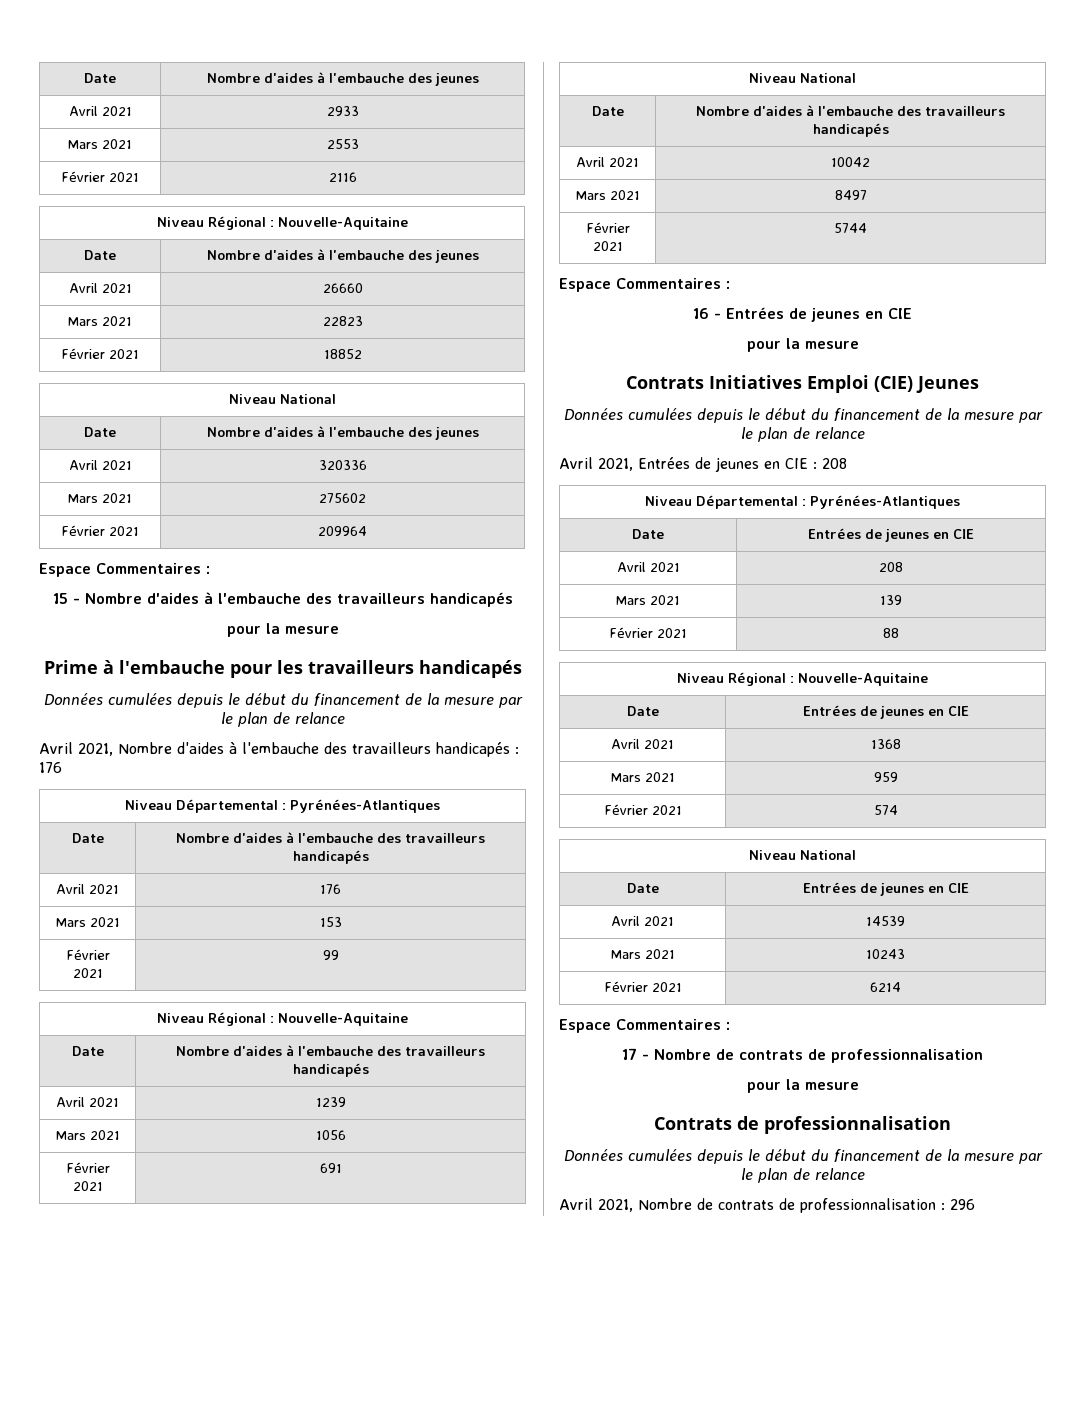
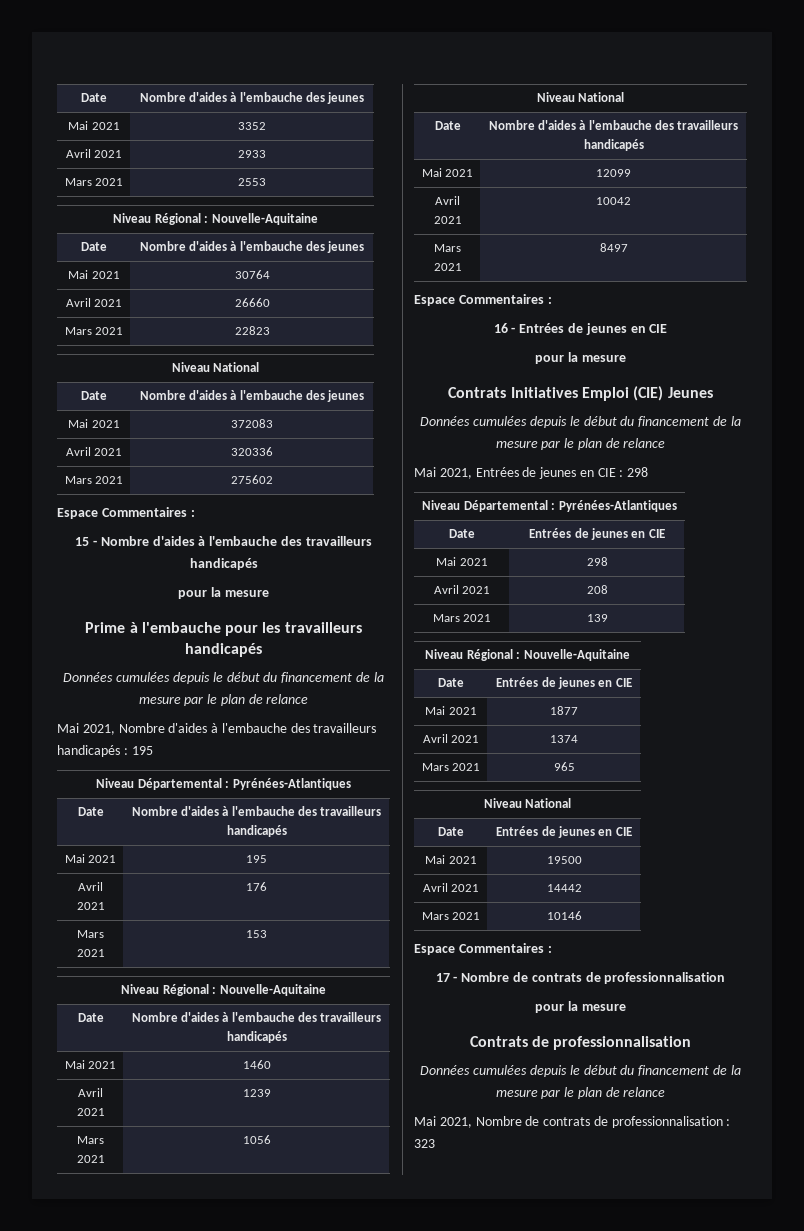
[84,73,116,83] [206,72,479,86] Date | Nombre d'aides à l'embauche des jeunes -> [81,93,107,102] [139,92,365,104] [68,121,120,130] [238,122,266,130] Date | Nombre d'aides à l'embauche des jeunes // Mai 2021 | 3352
[61,171,139,182] [328,172,357,182] // Février 2021 | 2116 -> (266, 182) none
(479, 256) none -> [68,270,120,279] [234,270,270,279] // Mai 2021 | 30764
[61,348,139,359] [323,349,362,359] // Février 2021 | 18852 -> (270, 330) none
(479, 433) none -> [68,419,120,428] [231,419,273,428] // Mai 2021 | 372083
[61,525,139,536] [318,526,367,536] // Février 2021 | 209964 -> (273, 479) none
[39,742,73,754] Avril -> [57,723,79,733] Mai
[39,762,62,773] 176 -> [131,746,153,755] 195
(369, 857) none -> [64,854,117,863] [246,855,267,863] // Mai 2021 | 195
[65,949,110,960] [72,968,103,978] [322,950,339,960] // Février 2021 | 99 -> (267, 934) none
(369, 1070) none -> [64,1060,117,1069] [242,1060,271,1069] // Mai 2021 | 1460
[65,1162,110,1173] [72,1181,103,1191] [319,1163,342,1173] // Février 2021 | 691 -> (271, 1139) none
(889, 130) none -> [421,168,474,177] [596,169,631,177] // Mai 2021 | 12099
[585,222,630,233] [592,241,623,251] [834,223,867,233] // Février 2021 | 5744 -> (628, 247) none
[559,457,593,469] Avril -> [414,467,436,477] Mai
[822,458,847,469] 208 -> [627,467,649,477] 298
(974, 534) none -> [436,557,488,566] [586,557,608,566] // Mai 2021 | 298
[609,627,687,638] [883,628,899,638] // Février 2021 | 88 -> (608, 618) none
[611,739,674,749] [870,739,901,749] [610,772,675,782] [873,772,898,782] [603,804,682,815] [873,805,898,815] // Avril 2021 | 1368 // Mars 2021 | 959 // Février 2021 | 574 -> [425,706,477,715] [550,706,578,715] [422,734,480,743] [550,735,578,743] [421,763,481,771] [553,762,575,771] // Mai 2021 | 1877 // Avril 2021 | 1374 // Mars 2021 | 965
[611,916,674,926] [866,916,905,926] [610,949,675,959] [866,949,905,959] [603,981,682,992] [870,982,901,992] // Avril 2021 | 14539 // Mars 2021 | 10243 // Février 2021 | 6214 -> [425,855,477,864] [546,856,582,864] [422,883,480,892] [546,884,582,892] [421,912,481,920] [546,911,582,920] // Mai 2021 | 19500 // Avril 2021 | 14442 // Mars 2021 | 10146
[559,1198,593,1210] Avril -> [414,1116,436,1126] Mai
[950,1199,975,1210] 296 -> [414,1139,435,1148] 323

